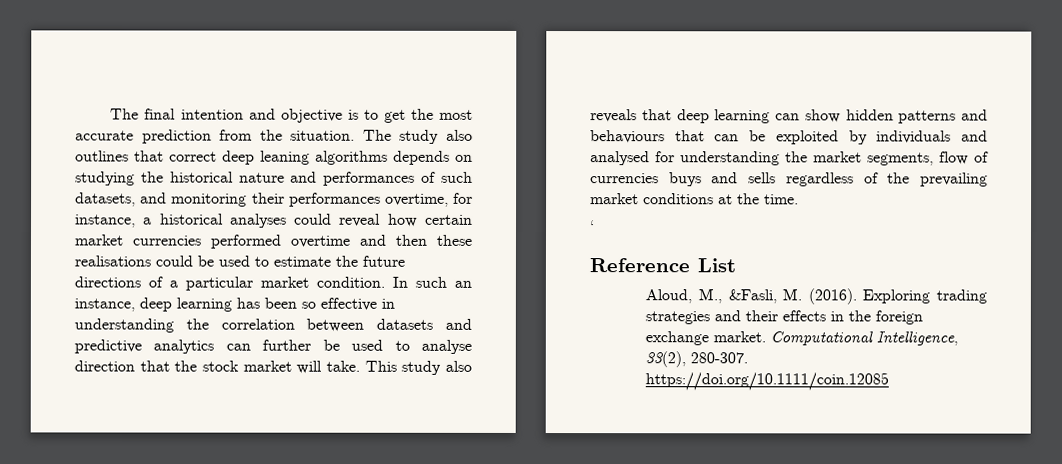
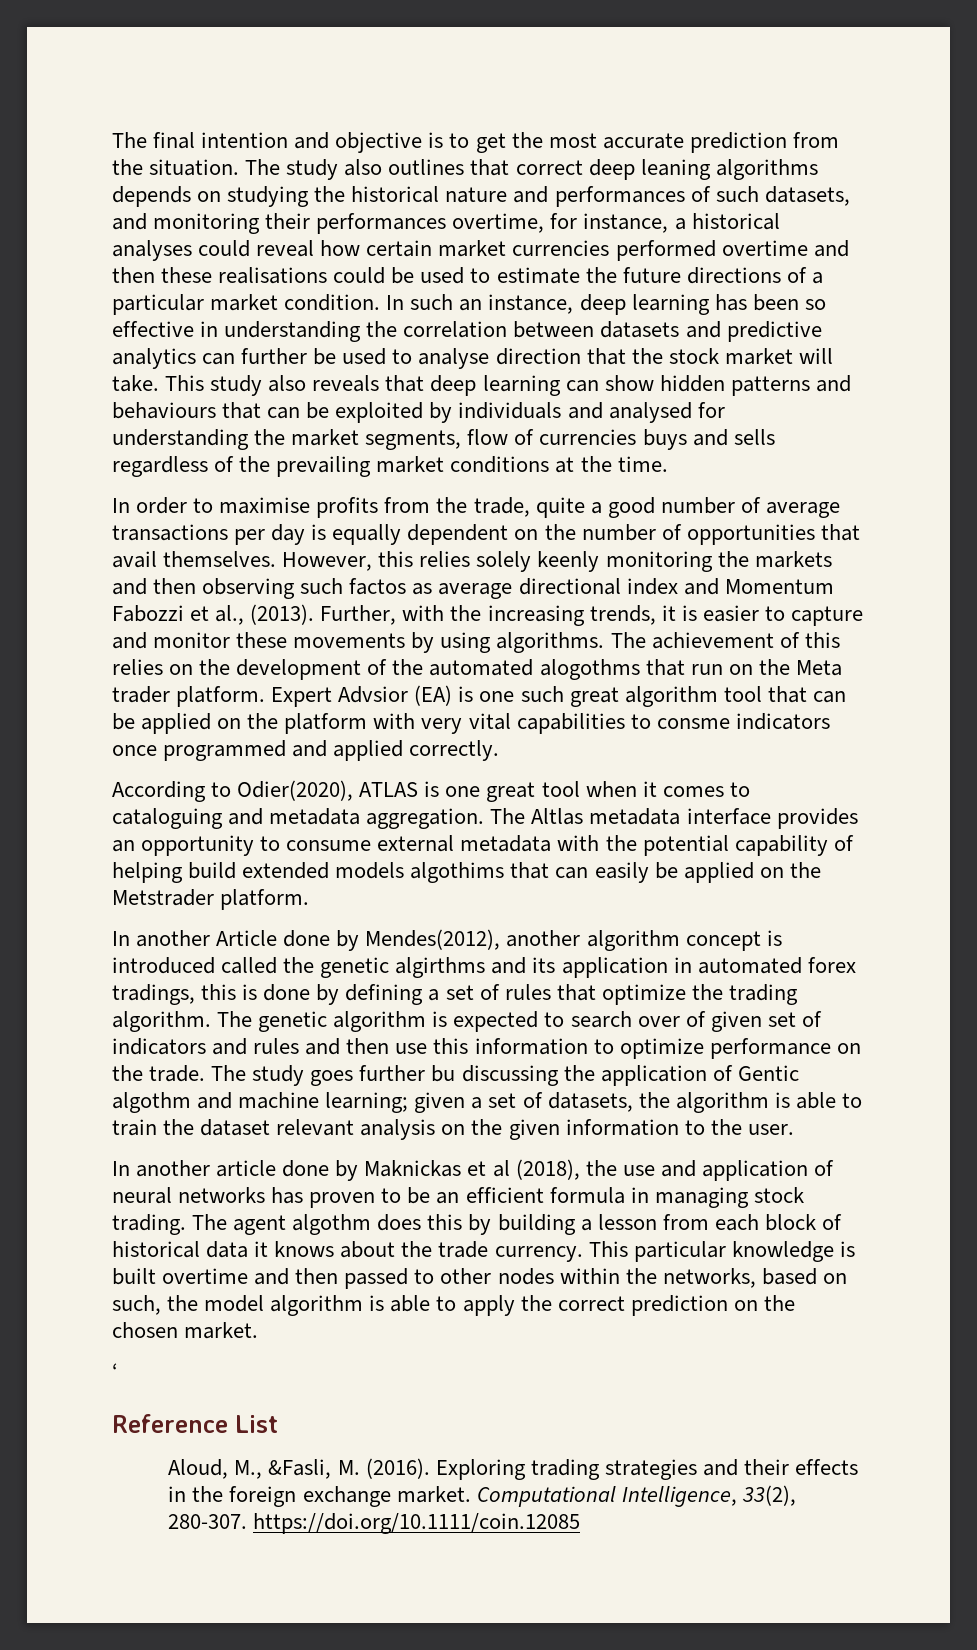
(799, 199) none -> [112,497,840,518] [112,524,860,545] [112,551,832,572] [112,578,834,599] [112,604,863,626] [112,632,840,653] [112,659,842,680] [112,685,846,707] [112,713,830,734] [112,740,500,761] [112,780,750,802] [112,808,858,829] [112,835,854,856] [112,862,821,883] [112,889,310,910] [112,929,782,951] [112,957,856,978] [112,984,798,1005] [112,1011,822,1032] [112,1038,861,1059] [112,1065,799,1086] [112,1092,862,1113] [112,1119,794,1140] [112,1159,834,1181] [112,1187,804,1208] [112,1214,842,1235] [112,1241,855,1262] [112,1268,847,1289] [112,1295,795,1316] [112,1322,259,1339] // In order to maximise profits from the trade, quite a good number of average transactions per day is equally dependent on the number of opportunities that avail themselves. However, this relies solely keenly monitoring the markets and then observing such factos as average directional index and Momentum Fabozzi et al., (2013). Further, with the increasing trends, it is easier to capture and monitor these movements by using algorithms. The achievement of this relies on the development of the automated alogothms that run on the Meta trader platform. Expert Advsior (EA) is one such great algorithm tool that can be applied on the platform with very vital capabilities to consme indicators once programmed and applied correctly. // According to Odier(2020), ATLAS is one great tool when it comes to cataloguing and metadata aggregation. The Altlas metadata interface provides an opportunity to consume external metadata with the potential capability of helping build extended models algothims that can easily be applied on the Metstrader platform. // In another Article done by Mendes(2012), another algorithm concept is introduced called the genetic algirthms and its application in automated forex tradings, this is done by defining a set of rules that optimize the trading algorithm. The genetic algorithm is expected to search over of given set of indicators and rules and then use this information to optimize performance on the trade. The study goes further bu discussing the application of Gentic algothm and machine learning; given a set of datasets, the algorithm is able to train the dataset relevant analysis on the given information to the user. // In another article done by Maknickas et al (2018), the use and application of neural networks has proven to be an efficient formula in managing stock trading. The agent algothm does this by building a lesson from each block of historical data it knows about the trade currency. This particular knowledge is built overtime and then passed to other nodes within the networks, based on such, the model algorithm is able to apply the correct prediction on the chosen market.

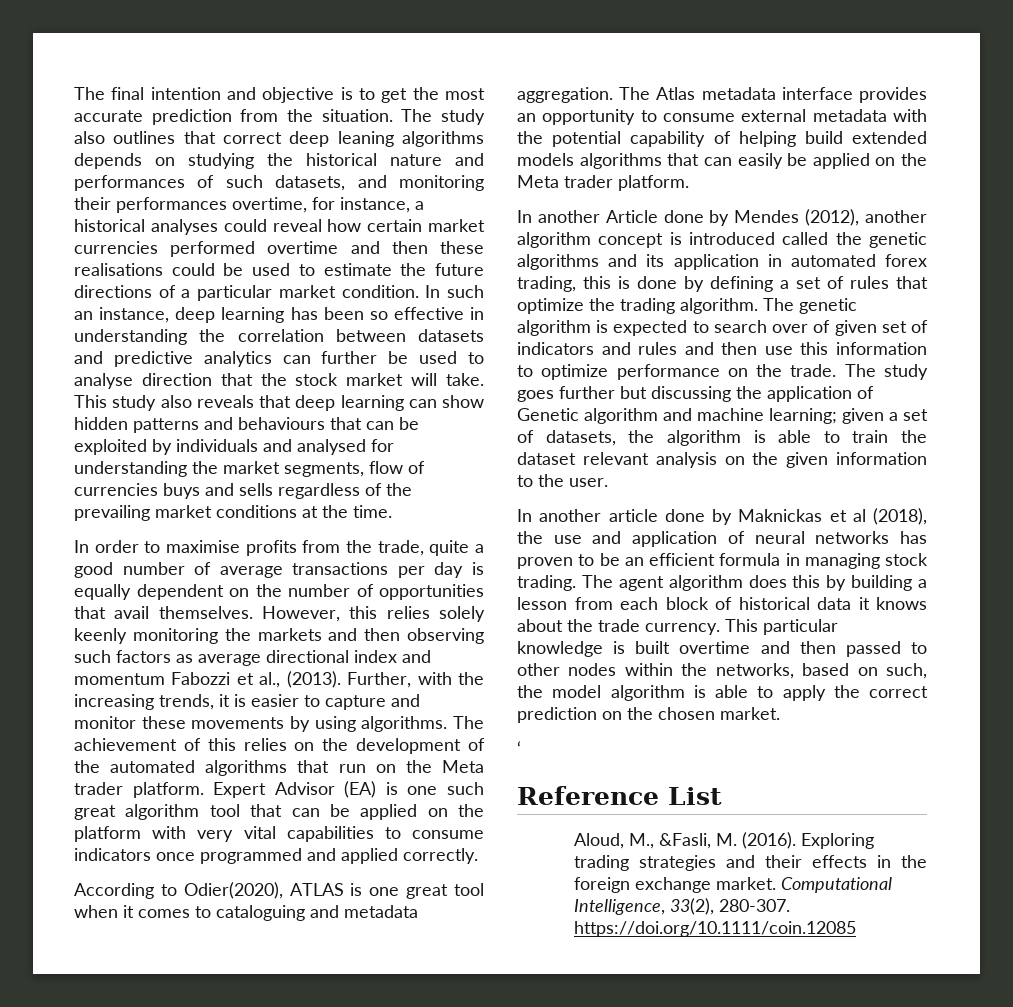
[349,578,407,595] factos -> [116,650,171,663] factors
[724,579,834,594] Momentum -> [74,673,165,685] momentum
[539,659,640,680] alogothms -> [205,760,288,776] algorithms
[338,686,409,703] Advsior -> [274,782,335,795] Advisor
[656,718,730,729] consme -> [412,830,484,839] consume
[531,808,584,825] Altlas -> [656,87,696,100] Atlas
[410,862,505,883] algothims -> [579,153,662,169] algorithms
[112,889,214,906] Metstrader -> [517,175,613,188] Meta trader
[365,929,501,950] Mendes(2012), -> [734,209,860,226] Mendes (2012),
[395,957,486,978] algirthms -> [517,254,599,270] algorithms
[112,984,195,1005] tradings, -> [517,276,576,292] trading,
[431,1065,456,1082] bu -> [620,386,647,399] but
[737,1065,799,1081] [112,1092,191,1113] Gentic algothm -> [517,408,658,424] Genetic algorithm
[292,1214,372,1235] algothm -> [668,575,743,591] algorithm

